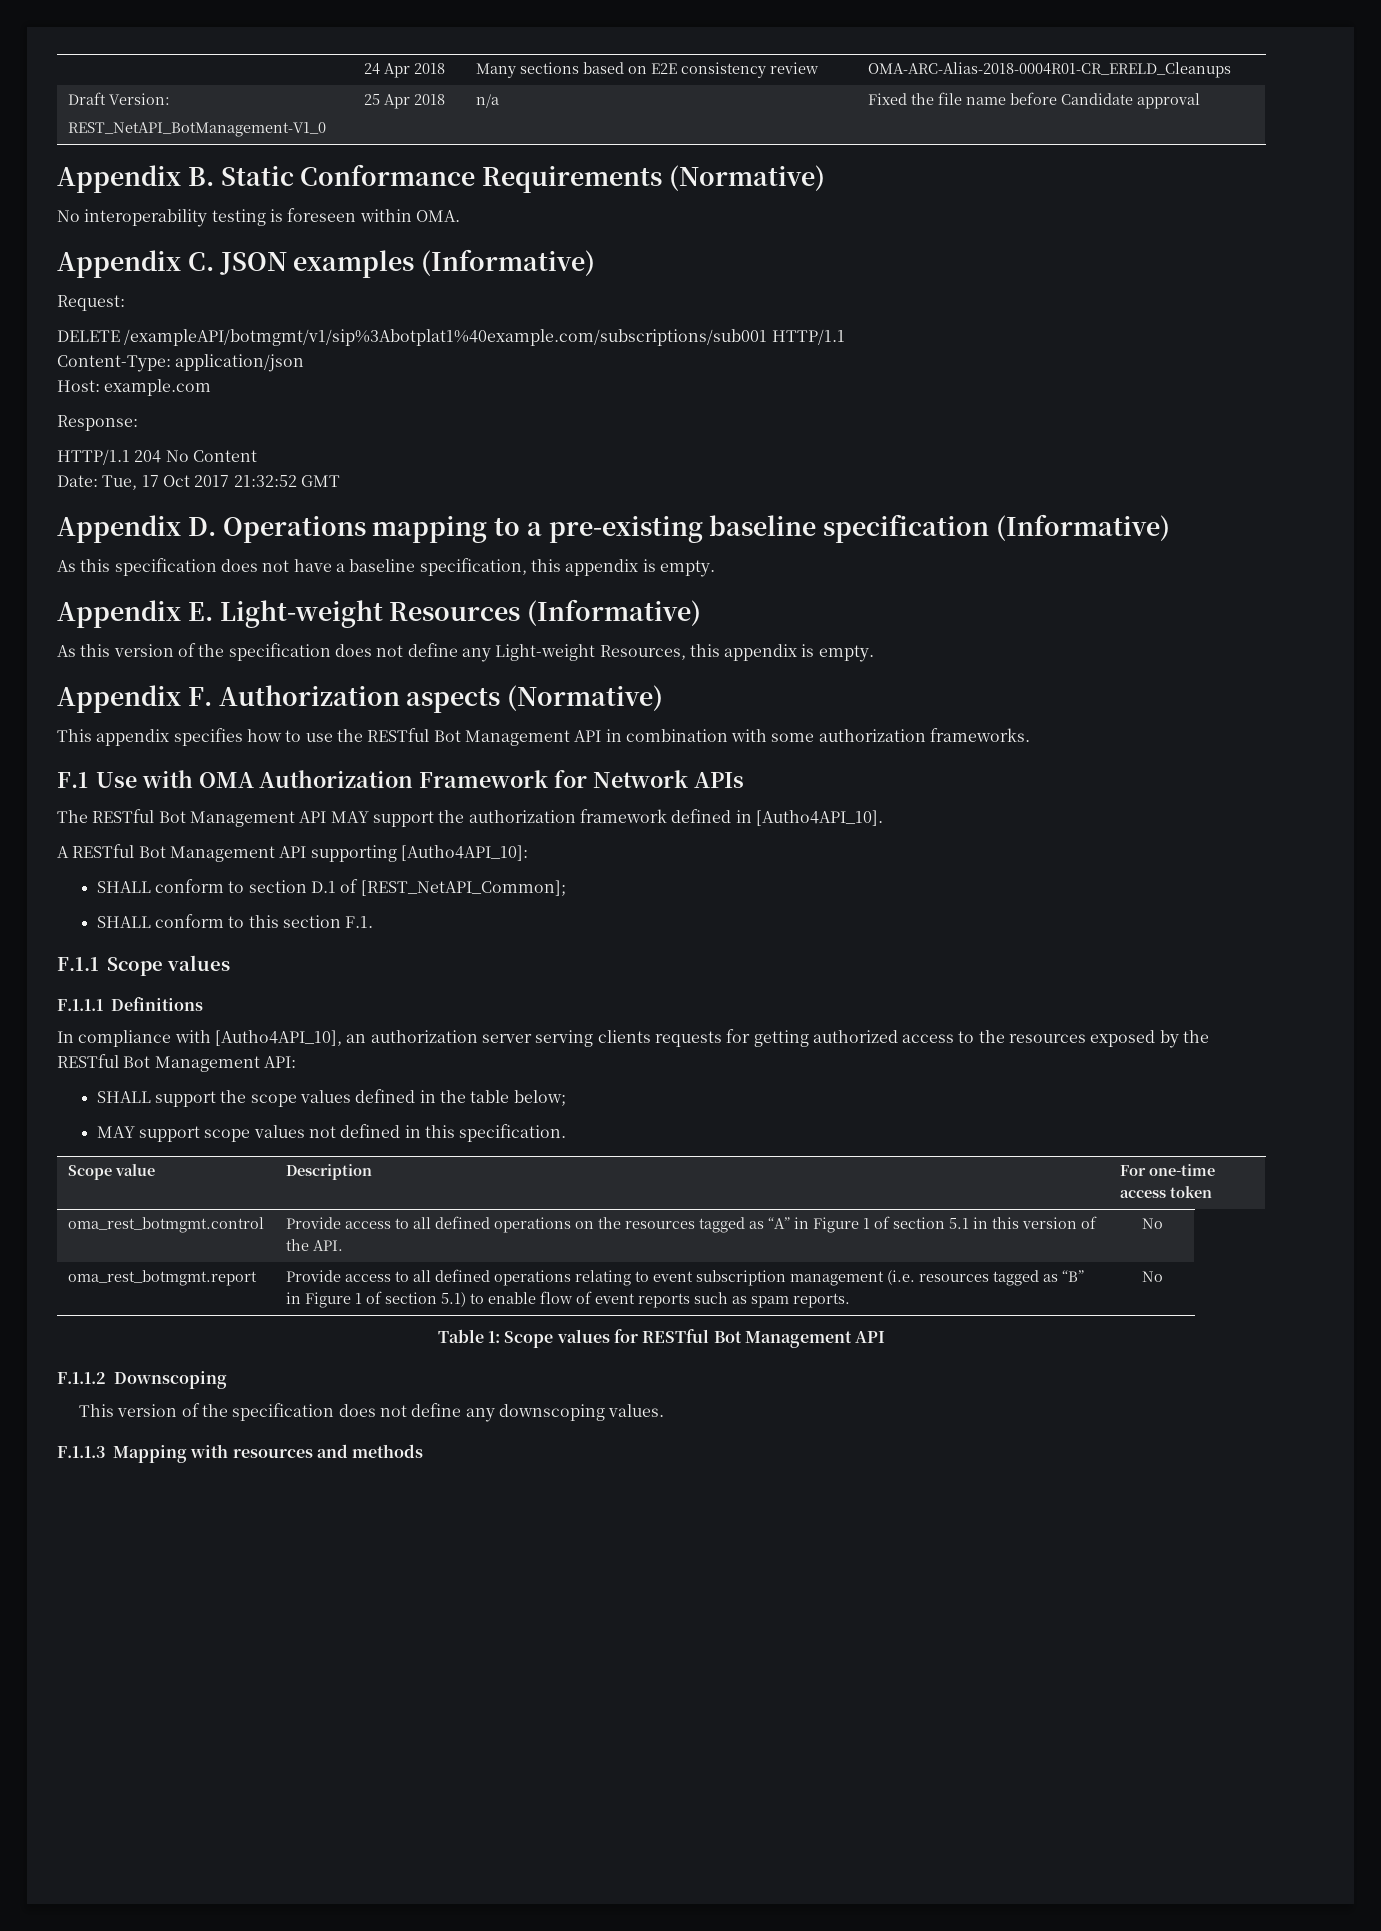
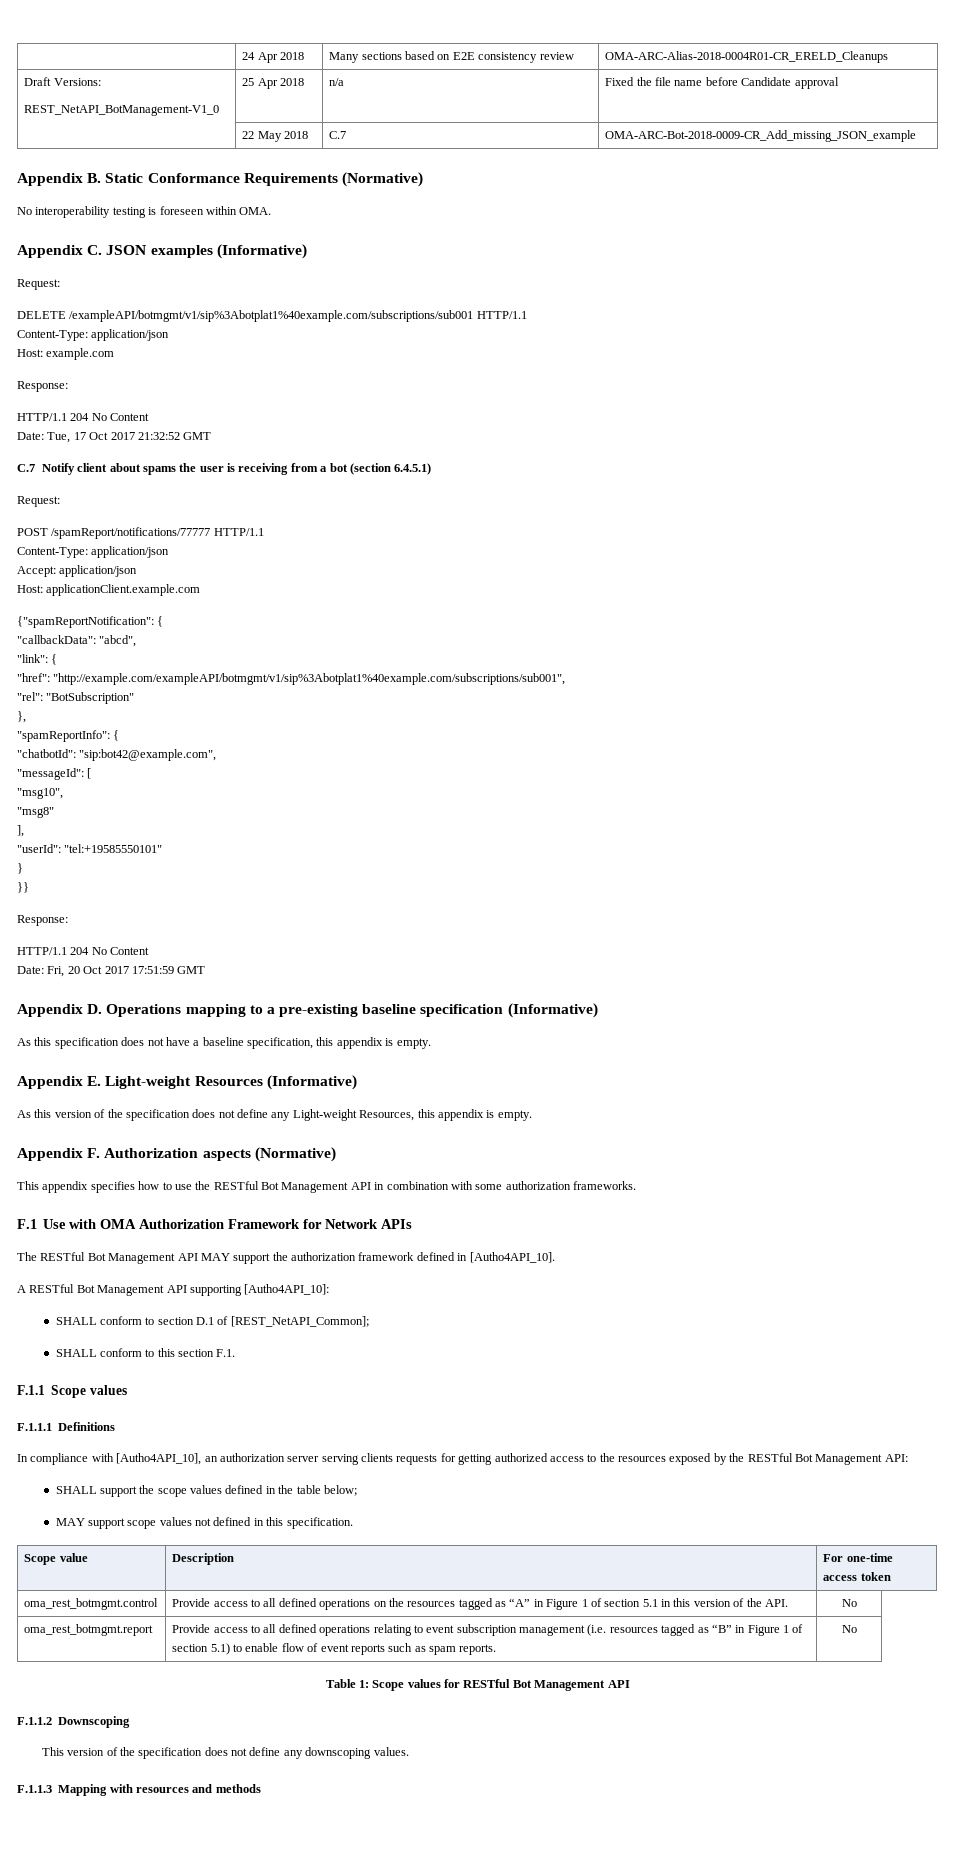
[108,93,170,105] Version: -> [53,78,101,86] Versions:
(1200, 101) none -> [242,131,309,142] [329,131,347,139] [605,130,917,142] // | 22 May 2018 | C.7 | OMA-ARC-Bot-2018-0009-CR_Add_missing_JSON_example
(340, 481) none -> [17,463,432,475] [17,496,60,507] [17,527,264,539] [17,546,170,558] [17,565,138,577] [17,584,201,596] [17,616,164,628] [17,635,137,647] [17,654,58,665] [17,673,566,685] [17,692,135,704] [17,711,26,723] [17,730,120,742] [17,749,217,761] [17,768,92,780] [17,788,63,799] [17,807,54,818] [17,825,24,837] [17,844,163,853] [17,863,23,874] [17,882,29,893] [17,915,68,926] [17,947,150,955] [17,966,206,977] // C.7 Notify client about spams the user is receiving from a bot (section 6.4.5.1) // Request: // POST /spamReport/notifications/77777 HTTP/1.1 // Content-Type: application/json // Accept: application/json // Host: applicationClient.example.com // {"spamReportNotification": { // "callbackData": "abcd", // "link": { // "href": "http://example.com/exampleAPI/botmgmt/v1/sip%3Abotplat1%40example.com/subscriptions/sub001", // "rel": "BotSubscription" // }, // "spamReportInfo": { // "chatbotId": "sip:bot42@example.com", // "messageId": [ // "msg10", // "msg8" // ], // "userId": "tel:+19585550101" // } // }} // Response: // HTTP/1.1 204 No Content // Date: Fri, 20 Oct 2017 17:51:59 GMT

